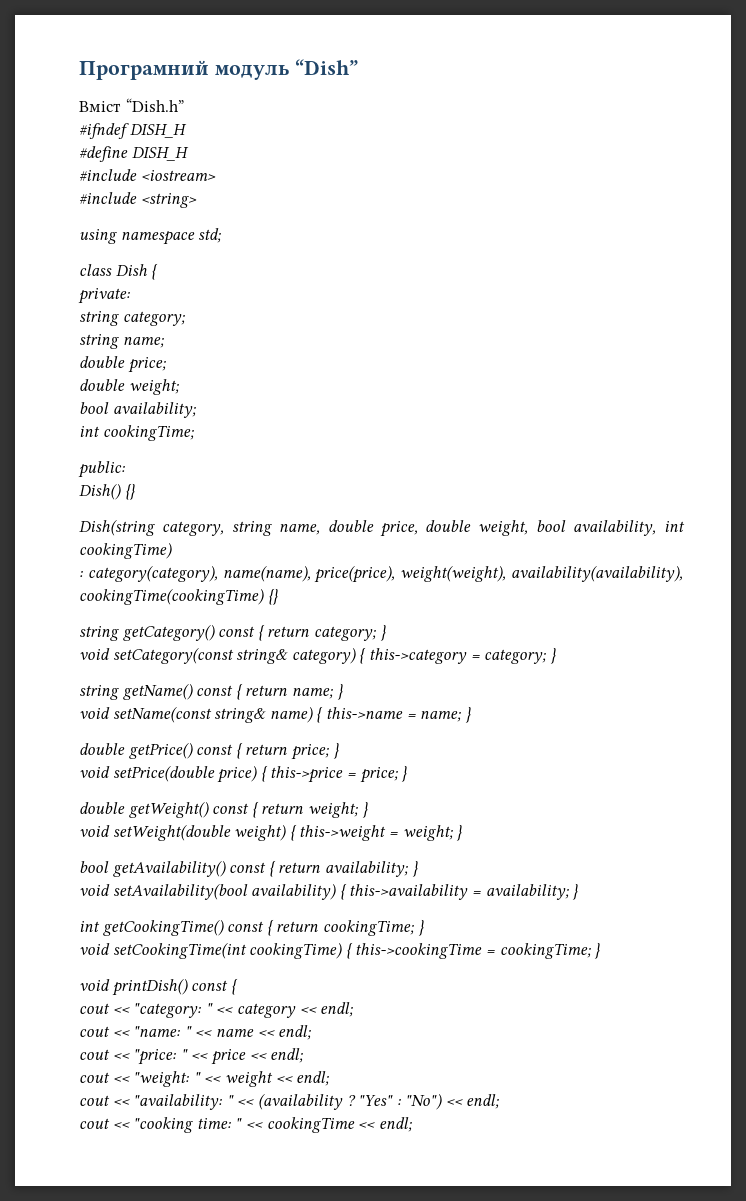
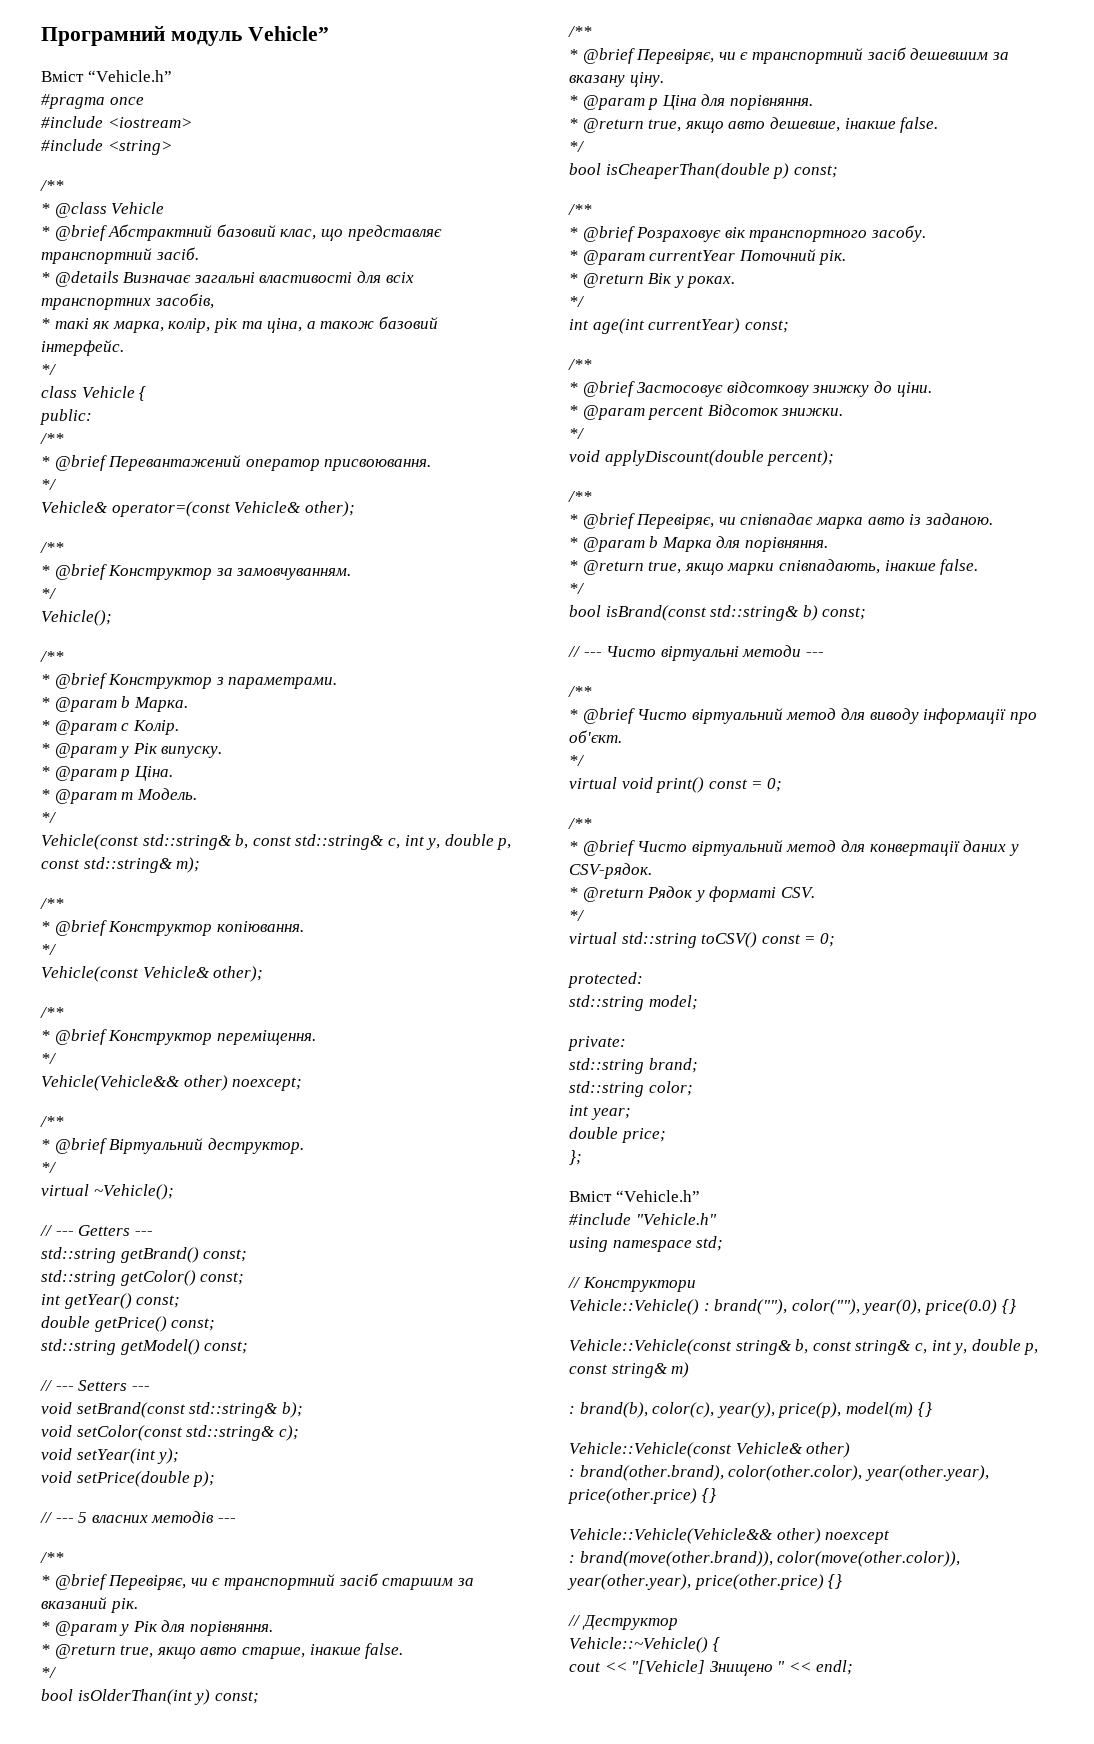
[294,59,358,75] [79,98,184,112] [79,123,187,139] [79,146,189,162] “Dish” // Вміст “Dish.h” // #ifndef DISH_H // #define DISH_H -> [247,26,329,41] [41,70,172,82] [41,94,144,109] Vehicle” // Вміст “Vehicle.h” // #pragma once
[79,228,222,245] [79,263,159,280] [78,288,130,304] [79,311,185,326] [79,334,164,349] [79,356,166,373] [79,379,179,395] [79,402,196,418] [79,425,194,441] [78,461,125,478] [79,483,135,500] [79,519,685,537] [79,542,172,559] [79,565,683,583] [79,588,278,605] [79,624,386,641] [79,647,556,664] [79,683,343,700] [79,706,471,723] [79,742,339,760] [79,765,408,783] [79,801,368,818] [79,824,463,841] [79,860,418,877] [79,883,579,900] [79,919,424,936] [79,942,601,959] [79,978,238,996] [79,1002,354,1018] [79,1025,312,1040] [79,1048,304,1065] [79,1071,330,1087] [79,1093,500,1110] [79,1117,355,1133] using namespace std; // class Dish { // private: // string category; // string name; // double price; // double weight; // bool availability; // int cookingTime; // public: // Dish() {} // Dish(string category, string name, double price, double weight, bool availability, int cookingTime) // : category(category), name(name), price(price), weight(weight), availability(availability), cookingTime(cookingTime) {} // string getCategory() const { return category; } // void setCategory(const string& category) { this->category = category; } // string getName() const { return name; } // void setName(const string& name) { this->name = name; } // double getPrice() const { return price; } // void setPrice(double price) { this->price = price; } // double getWeight() const { return weight; } // void setWeight(double weight) { this->weight = weight; } // bool getAvailability() const { return availability; } // void setAvailability(bool availability) { this->availability = availability; } // int getCookingTime() const { return cookingTime; } // void setCookingTime(int cookingTime) { this->cookingTime = cookingTime; } // void printDish() const { // cout << "category: " << category << endl; // cout << "name: " << name << endl; // cout << "price: " << price << endl; // cout << "weight: " << weight << endl; // cout << "availability: " << (availability ? "Yes" : "No") << endl; // cout << "cooking time: " << cookingTime -> [40,180,64,191] [41,202,165,218] [41,224,442,241] [41,247,199,264] [41,271,414,287] [41,293,214,310] [41,316,438,333] [41,340,124,356] [41,364,57,375] [41,386,147,401] [40,409,92,425] [40,433,64,444] [41,455,432,471] [41,479,57,490] [41,501,355,517] [40,542,64,553] [41,564,352,580] [41,588,57,599] [41,610,112,626] [40,651,64,662] [41,673,338,689] [41,696,188,712] [41,720,179,735] [41,743,223,758] [41,766,173,781] [41,788,197,804] [41,812,57,823] [41,834,512,850] [41,857,201,873] [40,898,64,909] [41,920,304,936] [41,944,57,955] [41,966,264,982] [40,1007,64,1018] [41,1029,316,1045] [41,1053,57,1064] [41,1075,303,1091] [40,1116,64,1127] [41,1138,304,1154] [41,1162,57,1173] [41,1184,174,1200] [40,1225,153,1236] [41,1247,248,1263] [41,1270,245,1286] [41,1293,181,1309] [41,1316,216,1332] [41,1339,249,1355] [40,1380,150,1391] [41,1402,303,1418] [41,1425,299,1441] [41,1448,180,1464] [41,1471,216,1487] [40,1511,236,1523] [40,1552,64,1563] [41,1573,474,1590] [41,1597,138,1613] [41,1620,273,1636] [41,1643,404,1659] [41,1667,57,1678] [41,1689,259,1705] [568,26,592,37] [569,47,1009,64] [569,72,664,87] [569,94,813,110] [569,117,939,133] [569,141,585,152] [569,163,838,179] [568,204,592,215] [569,225,926,242] [569,249,847,265] [569,273,736,288] [569,296,585,307] [569,318,789,334] [568,359,592,370] [569,381,932,397] [569,404,844,420] [569,428,585,439] [569,450,835,466] [568,491,592,502] [569,513,993,529] [569,536,828,552] [569,559,979,575] [569,583,585,594] [569,605,867,621] [568,645,824,661] [568,686,592,697] [569,708,1037,724] [569,730,622,743] [569,755,585,766] [569,777,782,793] [568,818,592,829] [569,840,1019,856] [569,863,652,879] [569,886,815,902] [569,910,585,921] [569,932,835,948] [568,972,643,988] [569,995,698,1011] [568,1036,626,1051] [569,1058,698,1074] [569,1081,693,1097] [569,1105,631,1120] [569,1127,666,1143] [569,1150,582,1165] [569,1190,700,1202] [569,1213,717,1225] [569,1236,724,1252] [568,1277,696,1292] [569,1299,1016,1315] [569,1339,1039,1355] [569,1362,690,1378] [569,1402,932,1418] [569,1442,851,1458] [569,1465,989,1481] [568,1488,716,1504] [569,1528,891,1544] [569,1551,961,1567] [567,1574,843,1590] [568,1615,678,1630] [569,1637,720,1653] [569,1660,786,1676] /** // * @class Vehicle // * @brief Абстрактний базовий клас, що представляє транспортний засіб. // * @details Визначає загальні властивості для всіх транспортних засобів, // * такі як марка, колір, рік та ціна, а також базовий інтерфейс. // */ // class Vehicle { // public: // /** // * @brief Перевантажений оператор присвоювання. // */ // Vehicle& operator=(const Vehicle& other); // /** // * @brief Конструктор за замовчуванням. // */ // Vehicle(); // /** // * @brief Конструктор з параметрами. // * @param b Марка. // * @param c Колір. // * @param y Рік випуску. // * @param p Ціна. // * @param m Модель. // */ // Vehicle(const std::string& b, const std::string& c, int y, double p, const std::string& m); // /** // * @brief Конструктор копіювання. // */ // Vehicle(const Vehicle& other); // /** // * @brief Конструктор переміщення. // */ // Vehicle(Vehicle&& other) noexcept; // /** // * @brief Віртуальний деструктор. // */ // virtual ~Vehicle(); // // --- Getters --- // std::string getBrand() const; // std::string getColor() const; // int getYear() const; // double getPrice() const; // std::string getModel() const; // // --- Setters --- // void setBrand(const std::string& b); // void setColor(const std::string& c); // void setYear(int y); // void setPrice(double p); // // --- 5 власних методів --- // /** // * @brief Перевіряє, чи є транспортний засіб старшим за вказаний рік. // * @param y Рік для порівняння. // * @return true, якщо авто старше, інакше false. // */ // bool isOlderThan(int y) const; // /** // * @brief Перевіряє, чи є транспортний засіб дешевшим за вказану ціну. // * @param p Ціна для порівняння. // * @return true, якщо авто дешевше, інакше false. // */ // bool isCheaperThan(double p) const; // /** // * @brief Розраховує вік транспортного засобу. // * @param currentYear Поточний рік. // * @return Вік у роках. // */ // int age(int currentYear) const; // /** // * @brief Застосовує відсоткову знижку до ціни. // * @param percent Відсоток знижки. // */ // void applyDiscount(double percent); // /** // * @brief Перевіряє, чи співпадає марка авто із заданою. // * @param b Марка для порівняння. // * @return true, якщо марки співпадають, інакше false. // */ // bool isBrand(const std::string& b) const; // // --- Чисто віртуальні методи --- // /** // * @brief Чисто віртуальний метод для виводу інформації про об'єкт. // */ // virtual void print() const = 0; // /** // * @brief Чисто віртуальний метод для конвертації даних у CSV-рядок. // * @return Рядок у форматі CSV. // */ // virtual std::string toCSV() const = 0; // protected: // std::string model; // private: // std::string brand; // std::string color; // int year; // double price; // }; // Вміст “Vehicle.h” // #include "Vehicle.h" // using namespace std; // // Конструктори // Vehicle::Vehicle() : brand(""), color(""), year(0), price(0.0) {} // Vehicle::Vehicle(const string& b, const string& c, int y, double p, const string& m) // : brand(b), color(c), year(y), price(p), model(m) {} // Vehicle::Vehicle(const Vehicle& other) // : brand(other.brand), color(other.color), year(other.year), price(other.price) {} // Vehicle::Vehicle(Vehicle&& other) noexcept // : brand(move(other.brand)), color(move(other.color)), year(other.year), price(other.price) {} // // Деструктор // Vehicle::~Vehicle() { // cout << "[Vehicle] Знищено "

